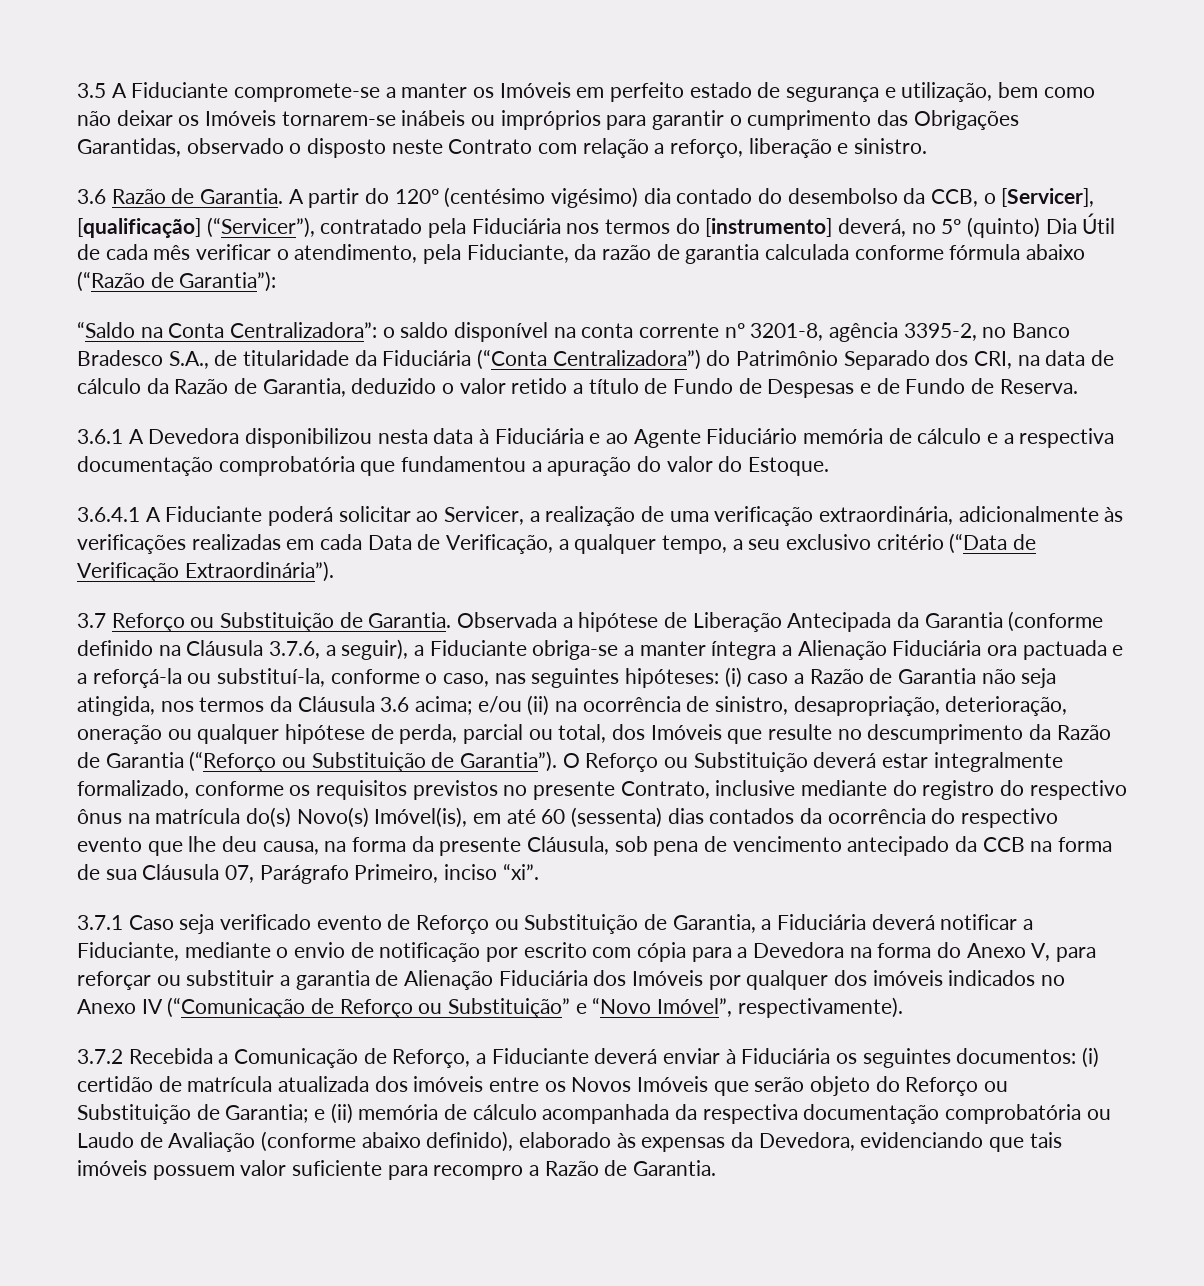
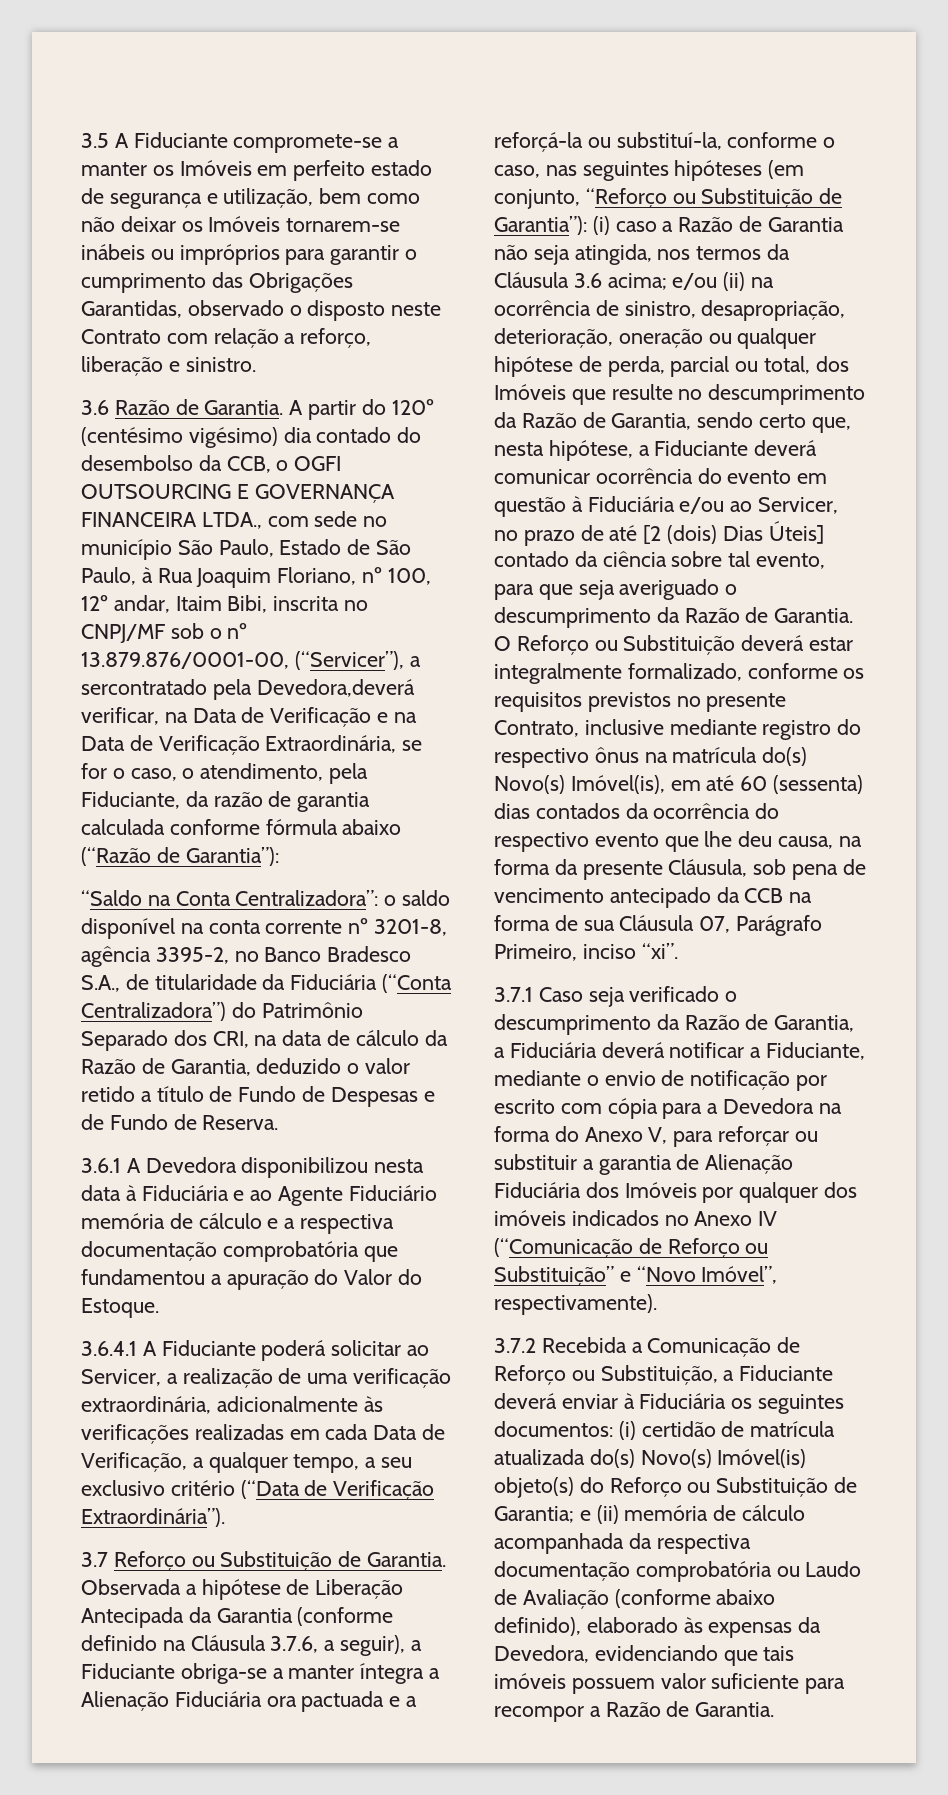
[1001,188,1095,207] [77,213,1116,238] [77,244,272,260] [Servicer], [qualificação] (“Servicer”), contratado pela Fiduciária nos termos do [instrumento] deverá, no 5º (quinto) Dia Útil de cada mês verificar -> [294,456,342,471] [81,484,395,503] [81,511,388,529] [81,539,412,560] [81,567,431,588] [81,595,369,613] [81,623,248,643] [81,651,421,670] [81,679,415,700] [81,707,417,727] [81,735,423,755] [81,763,177,781] OGFI OUTSOURCING E GOVERNANÇA FINANCEIRA LTDA., com sede no município São Paulo, Estado de São Paulo, à Rua Joaquim Floriano, nº 100, 12º andar, Itaim Bibi, inscrita no CNPJ/MF sob o nº 13.879.876/0001-00, (“Servicer”), a sercontratado pela Devedora,deverá verificar, na Data de Verificação e na Data de Verificação Extraordinária, se for o caso,
[666,456,713,472] valor -> [344,1269,393,1285] Valor
[625,668,720,688] hipóteses: -> [674,160,805,181] [494,188,843,209] [494,216,587,235] hipóteses (em conjunto, “Reforço ou Substituição de Garantia”):
[105,751,558,772] Garantia (“Reforço ou Substituição de Garantia”). -> [611,412,851,433] [494,440,818,461] [494,468,828,484] [494,496,839,517] [494,521,824,546] [494,551,826,569] [494,579,738,600] [494,607,854,628] Garantia, sendo certo que, nesta hipótese, a Fiduciante deverá comunicar ocorrência do evento em questão à Fiduciária e/ou ao Servicer, no prazo de até [2 (dois) Dias Úteis] contado da ciência sobre tal evento, para que seja averiguado o descumprimento da Razão de Garantia.
[892,780,917,796] do -> (757, 727) none
[316,914,639,934] evento de Reforço ou Substituição -> [725,991,738,1002] [494,1014,740,1035] o descumprimento da Razão
[392,1049,471,1068] Reforço, -> [494,1365,718,1385] Reforço ou Substituição,
[374,1076,871,1096] dos imóveis entre os Novos Imóveis que serão objeto -> [589,1449,807,1468] [494,1477,574,1498] do(s) Novo(s) Imóvel(is) objeto(s)
[433,1165,524,1180] recompro -> [494,1706,584,1722] recompor

